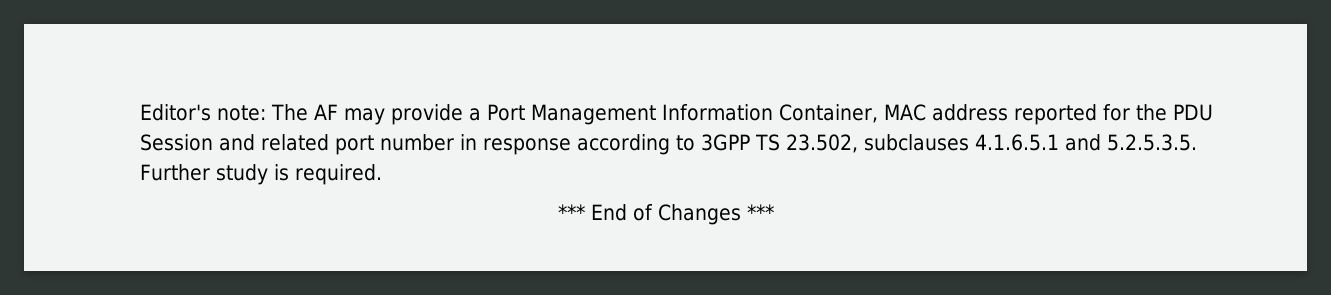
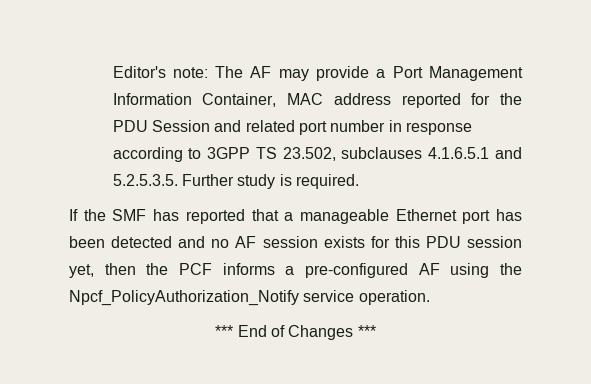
(383, 174) none -> [69,209,522,224] [69,236,522,248] [69,263,522,278] [69,290,430,306] // If the SMF has reported that a manageable Ethernet port has been detected and no AF session exists for this PDU session yet, then the PCF informs a pre-configured AF using the Npcf_PolicyAuthorization_Notify service operation.

